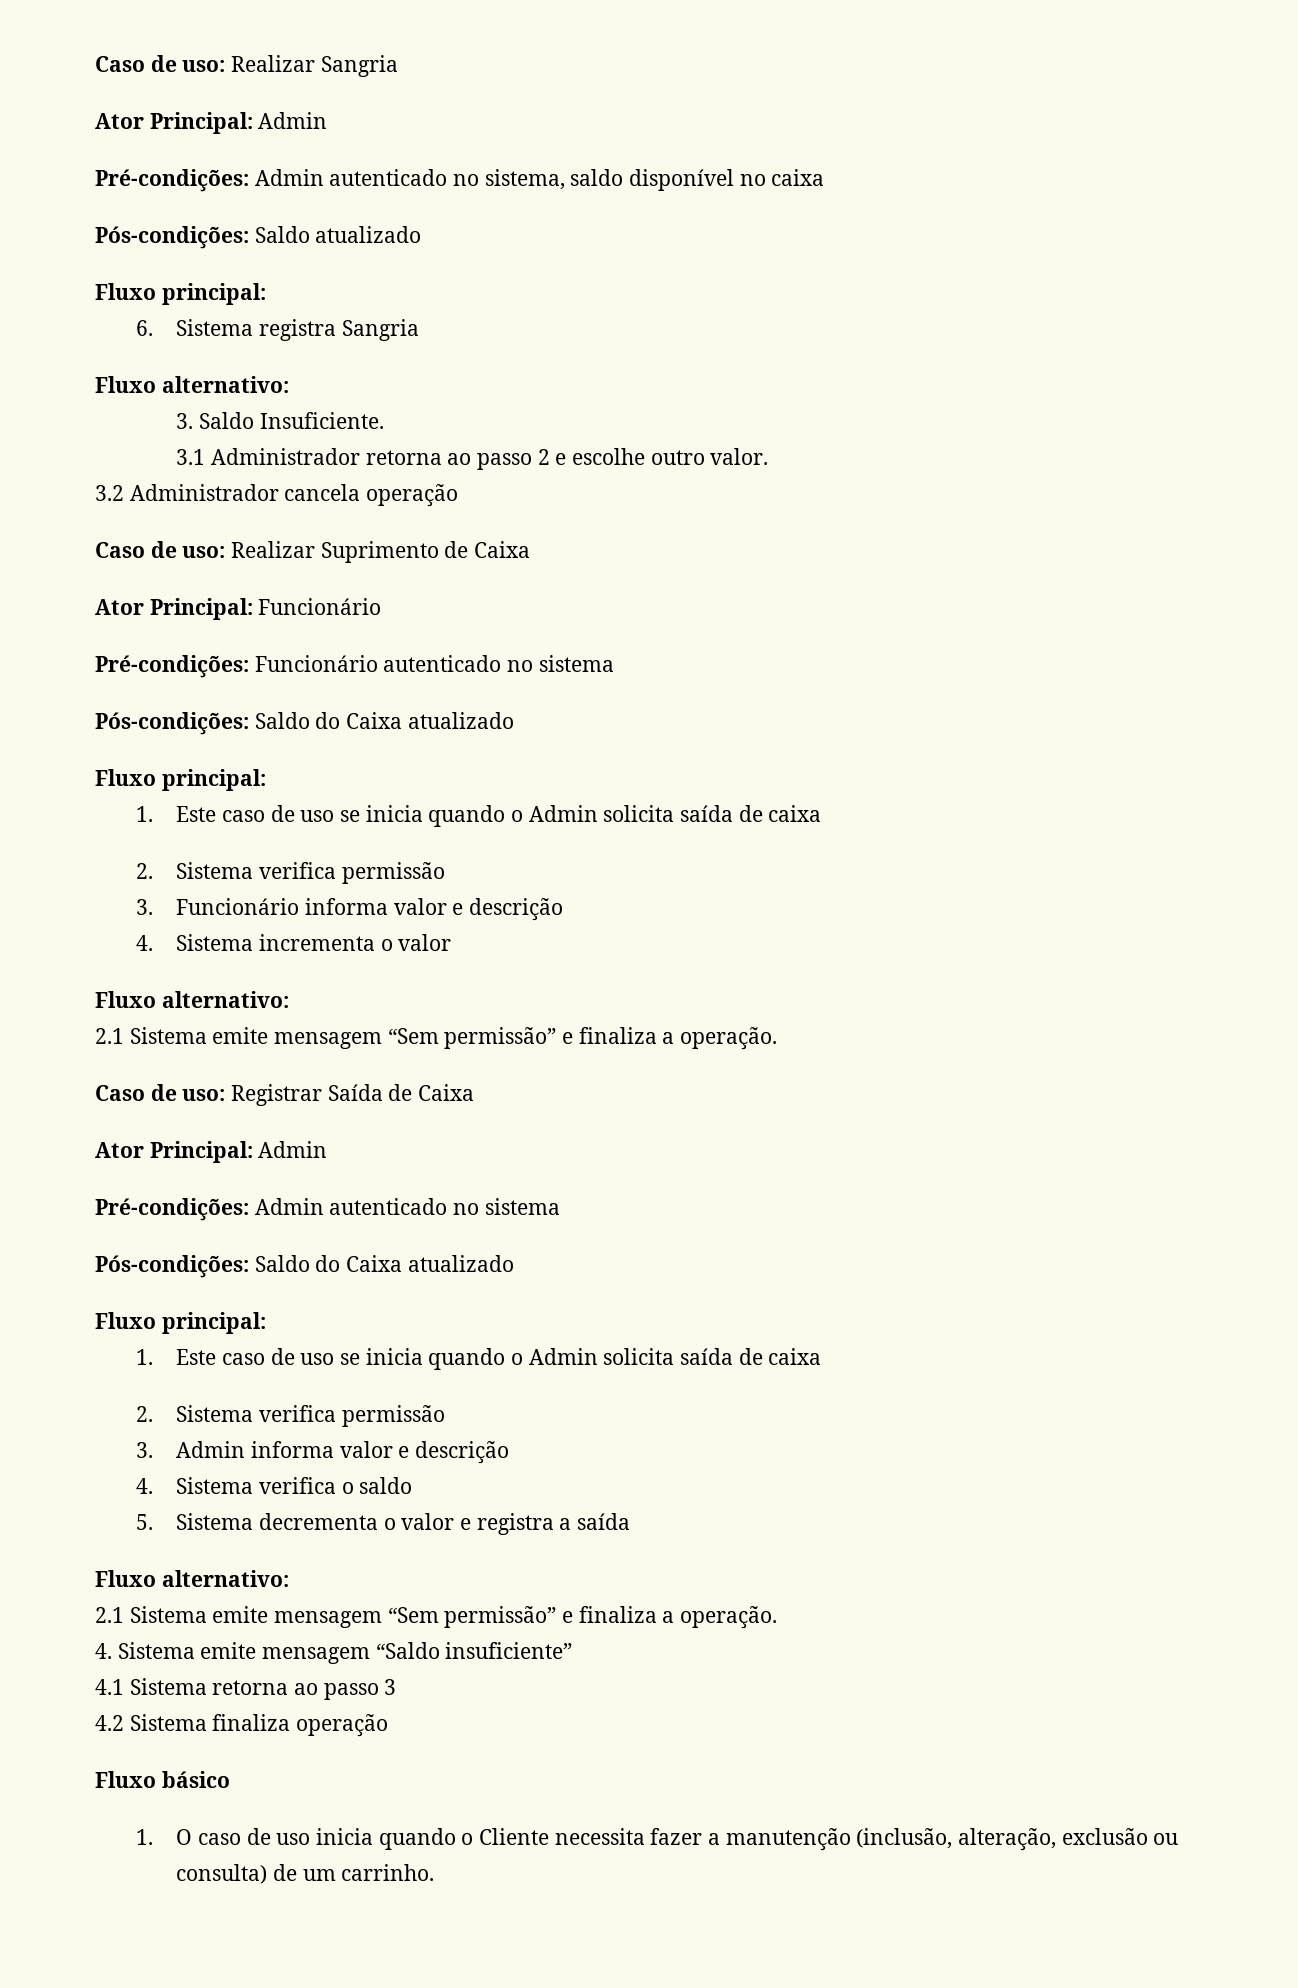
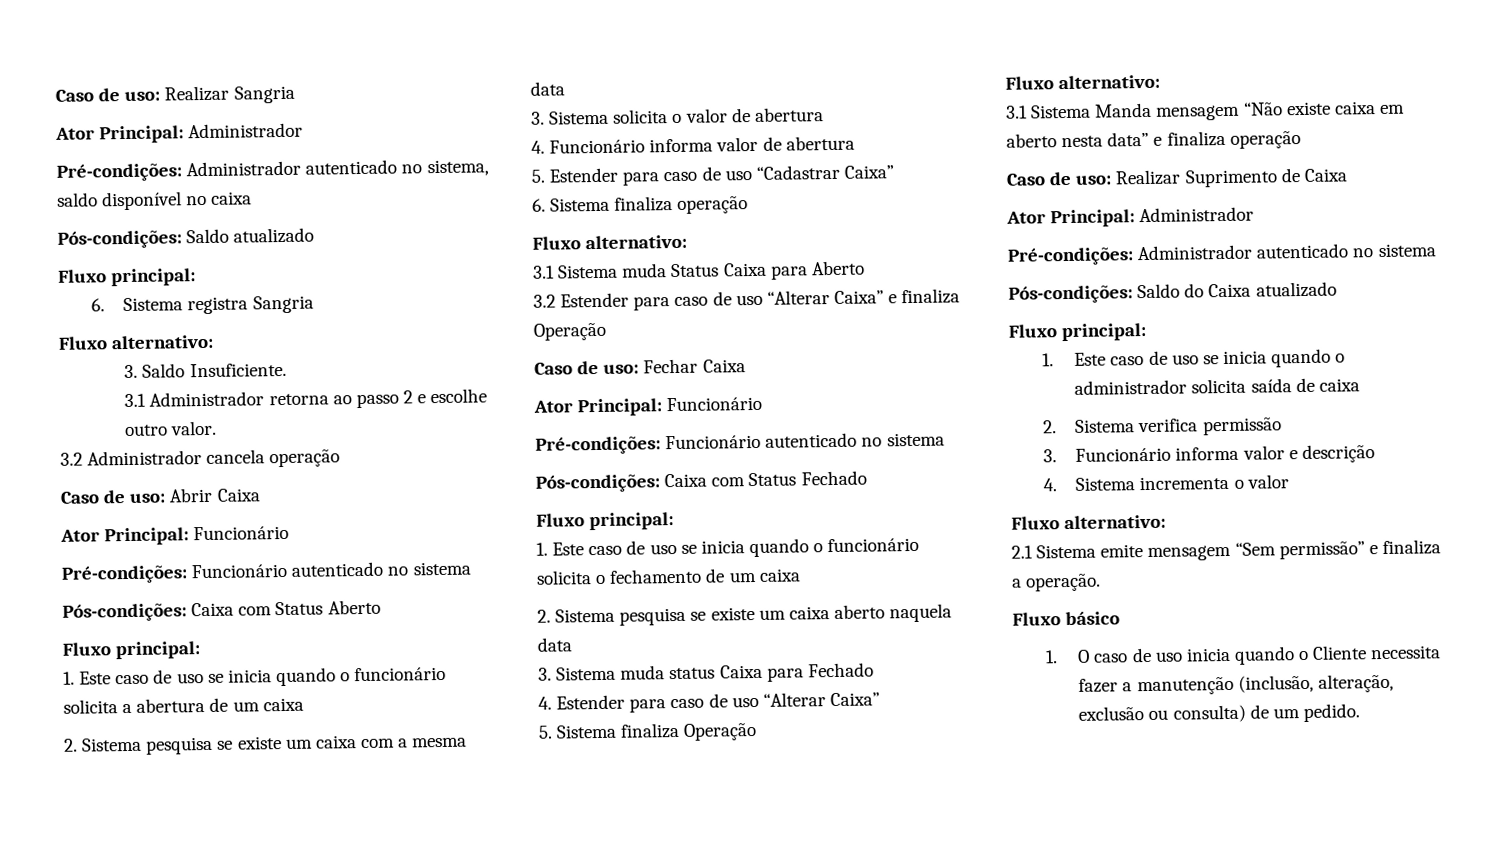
[258,112,328,129] [95,169,324,192] Admin // Pré-condições: Admin -> [188,122,304,139] [56,160,302,182] Administrador // Pré-condições: Administrador
[231,541,531,563] [95,598,382,620] [95,655,614,678] Realizar Suprimento de Caixa // Ator Principal: Funcionário // Pré-condições: Funcionário autenticado no sistema -> [169,487,260,503] [60,525,290,546] [61,561,471,584] [62,599,381,622] [62,641,201,660] [63,666,447,687] [63,697,304,714] [63,735,468,755] [530,81,565,96] [531,107,824,125] [531,135,855,154] [531,164,894,186] [532,196,749,214] [532,234,688,250] [533,260,865,280] [533,288,961,311] [533,322,606,341] [534,358,746,375] [533,396,763,417] [535,432,945,455] [535,470,867,493] [536,512,675,531] [536,537,920,558] [536,568,801,585] [537,603,953,626] [537,637,572,652] [538,662,874,682] [538,692,880,713] [538,722,758,741] [1005,74,1161,90] [1006,101,1405,121] [1006,130,1301,149] [1006,168,1348,188] [1006,206,1255,228] [1007,243,1436,266] Abrir Caixa // Ator Principal: Funcionário // Pré-condições: Funcionário autenticado no sistema // Pós-condições: Caixa com Status Aberto // Fluxo principal: // 1. Este caso de uso se inicia quando o funcionário solicita a abertura de um caixa // 2. Sistema pesquisa se existe um caixa com a mesma data // 3. Sistema solicita o valor de abertura // 4. Funcionário informa valor de abertura // 5. Estender para caso de uso “Cadastrar Caixa” // 6. Sistema finaliza operação // Fluxo alternativo: // 3.1 Sistema muda Status Caixa para Aberto // 3.2 Estender para caso de uso “Alterar Caixa” e finaliza Operação // Caso de uso: Fechar Caixa // Ator Principal: Funcionário // Pré-condições: Funcionário autenticado no sistema // Pós-condições: Caixa com Status Fechado // Fluxo principal: // 1. Este caso de uso se inicia quando o funcionário solicita o fechamento de um caixa // 2. Sistema pesquisa se existe um caixa aberto naquela data // 3. Sistema muda status Caixa para Fechado // 4. Estender para caso de uso “Alterar Caixa” // 5. Sistema finaliza Operação // Fluxo alternativo: // 3.1 Sistema Manda mensagem “Não existe caixa em aberto nesta data” e finaliza operação // Caso de uso: Realizar Suprimento de Caixa // Ator Principal: Administrador // Pré-condições: Administrador autenticado no sistema
[528,805,598,822] Admin -> [1074,379,1188,395] administrador
[95,1084,475,1106] [95,1141,328,1163] [95,1198,560,1221] [95,1255,514,1278] [95,1312,266,1334] [135,1348,822,1370] [135,1405,445,1427] [135,1441,509,1464] [135,1477,413,1494] [135,1513,630,1535] [95,1570,289,1587] [95,1606,778,1629] [95,1642,573,1664] [95,1678,397,1700] [95,1714,389,1737] // Caso de uso: Registrar Saída de Caixa // Ator Principal: Admin // Pré-condições: Admin autenticado no sistema // Pós-condições: Saldo do Caixa atualizado // Fluxo principal: // 1. Este caso de uso se inicia quando o Admin solicita saída de caixa // 2. Sistema verifica permissão // 3. Admin informa valor e descrição // 4. Sistema verifica o saldo // 5. Sistema decrementa o valor e registra a saída // Fluxo alternativo: // 2.1 Sistema emite mensagem “Sem permissão” e finaliza a operação. // 4. Sistema emite mensagem “Saldo insuficiente” // 4.1 Sistema retorna ao passo 3 // 4.2 Sistema finaliza operação -> (1102, 582) none
[341,1864,435,1881] carrinho. -> [1302,703,1360,723] pedido.

